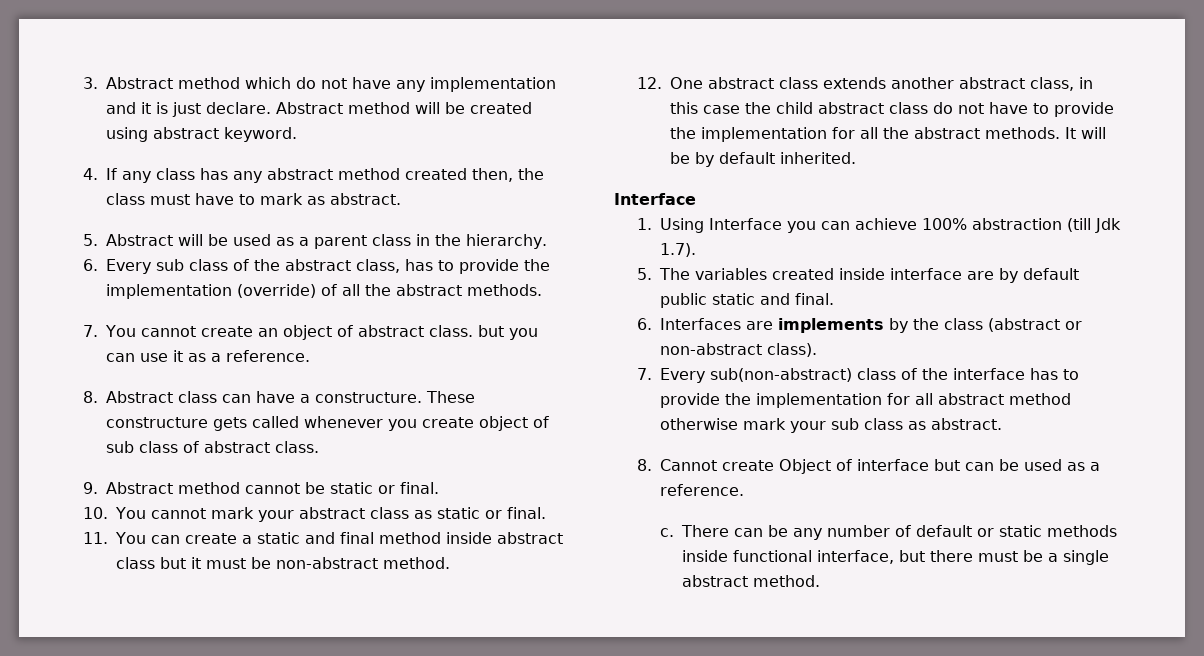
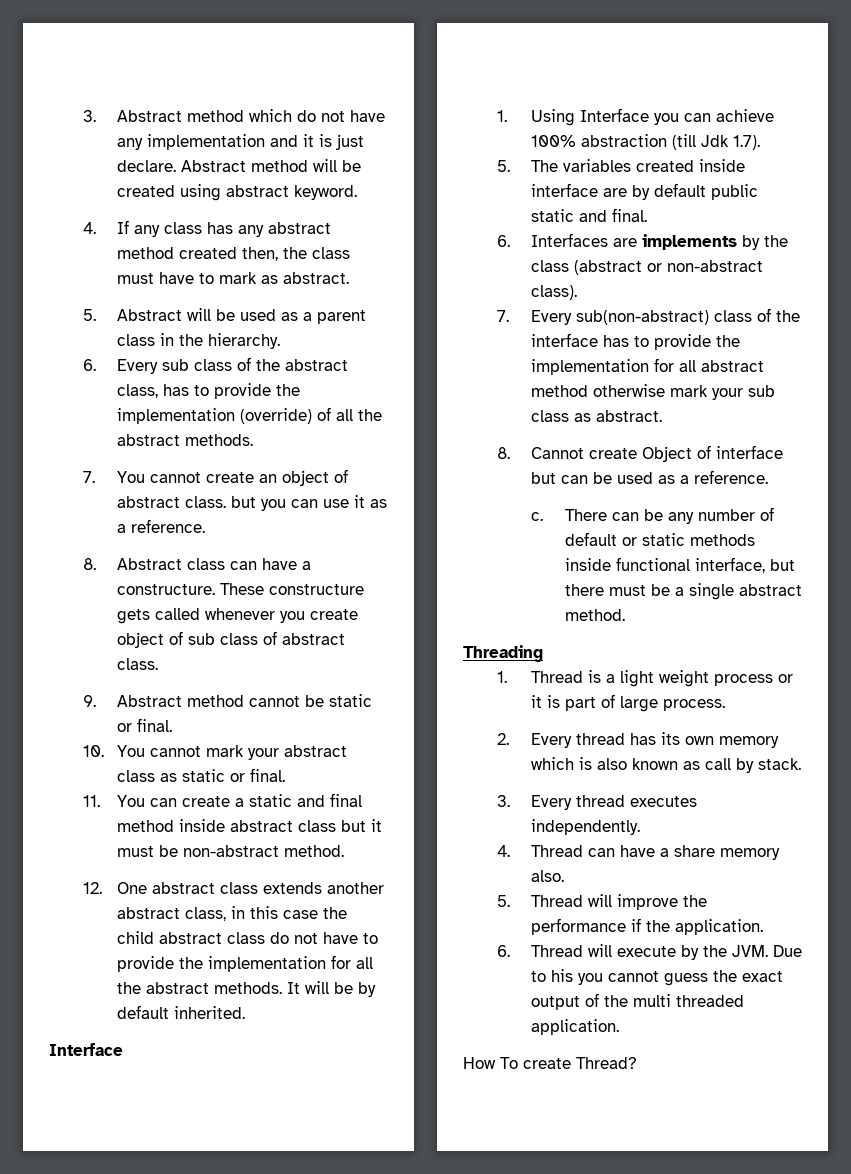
(821, 581) none -> [463,645,543,662] [496,670,793,687] [530,694,725,712] [496,732,779,748] [530,757,801,773] [496,795,697,810] [530,819,640,835] [496,845,780,860] [530,870,564,882] [496,894,707,910] [530,918,763,935] [496,944,802,960] [530,969,783,986] [530,993,744,1010] [530,1019,619,1035] [463,1057,637,1069] // Threading // 1. Thread is a light weight process or it is part of large process. // 2. Every thread has its own memory which is also known as call by stack. // 3. Every thread executes independently. // 4. Thread can have a share memory also. // 5. Thread will improve the performance if the application. // 6. Thread will execute by the JVM. Due to his you cannot guess the exact output of the multi threaded application. // How To create Thread?

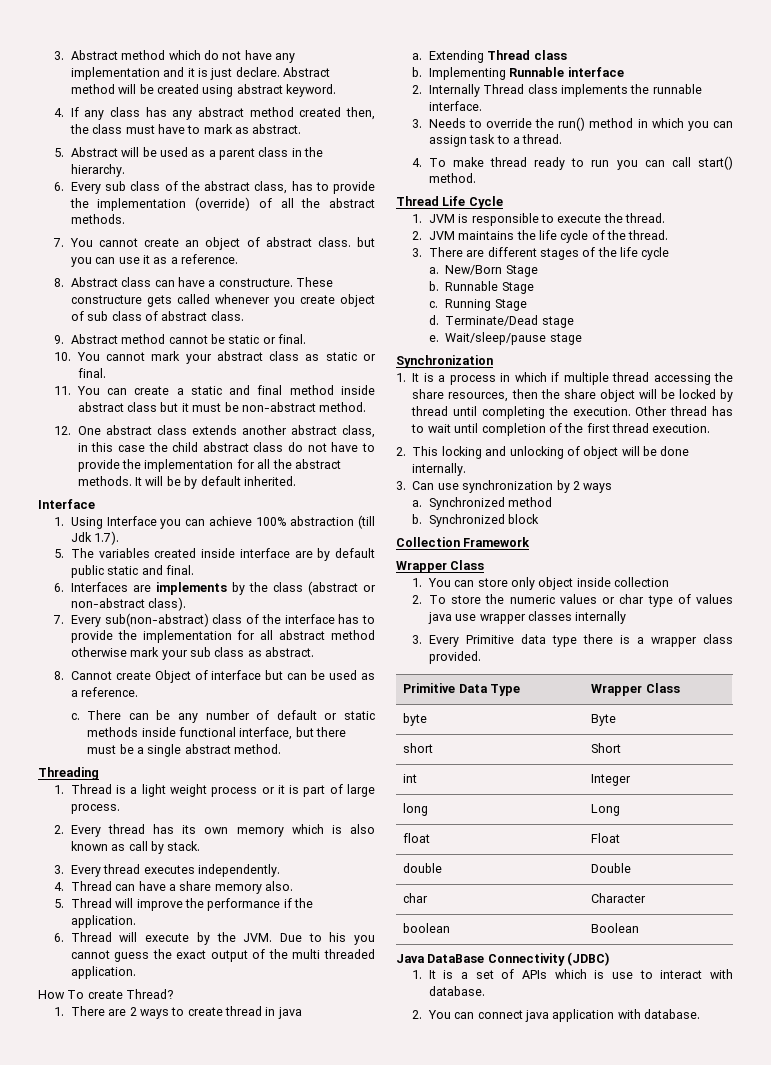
(637, 1063) none -> [54,1006,302,1019] [412,50,567,63] [412,67,624,80] [412,84,702,97] [428,101,482,111] [412,117,733,131] [428,134,563,147] [412,156,733,170] [428,173,476,183] [396,196,503,209] [412,213,666,226] [412,230,669,243] [412,247,670,260] [428,265,538,277] [428,281,534,294] [428,299,527,311] [428,315,574,328] [428,332,582,345] [396,355,493,368] [396,372,733,385] [412,389,733,402] [411,406,733,419] [411,423,711,436] [396,446,690,459] [412,463,467,476] [396,480,613,493] [412,497,553,510] [412,514,540,527] [396,537,531,547] [396,560,485,573] [412,577,670,590] [412,594,733,607] [427,611,627,624] [412,634,733,647] [428,651,481,664] [403,683,520,696] [591,683,680,696] [403,713,428,726] [591,714,617,726] [403,743,434,753] [591,743,622,753] [403,774,418,783] [591,774,632,786] [403,803,429,816] [591,804,621,816] [403,833,431,843] [591,833,621,843] [403,863,443,873] [591,863,632,873] [403,893,429,903] [591,893,647,903] [403,923,451,933] [591,923,640,933] [396,952,611,966] [412,969,733,979] [428,986,485,996] [412,1009,701,1022] // 1. There are 2 ways to create thread in java // a. Extending Thread class // b. Implementing Runnable interface // 2. Internally Thread class implements the runnable interface. // 3. Needs to override the run() method in which you can assign task to a thread. // 4. To make thread ready to run you can call start() method. // Thread Life Cycle // 1. JVM is responsible to execute the thread. // 2. JVM maintains the life cycle of the thread. // 3. There are different stages of the life cycle // a. New/Born Stage // b. Runnable Stage // c. Running Stage // d. Terminate/Dead stage // e. Wait/sleep/pause stage // Synchronization // 1. It is a process in which if multiple thread accessing the share resources, then the share object will be locked by thread until completing the execution. Other thread has to wait until completion of the first thread execution. // 2. This locking and unlocking of object will be done internally. // 3. Can use synchronization by 2 ways // a. Synchronized method // b. Synchronized block // Collection Framework // Wrapper Class // 1. You can store only object inside collection // 2. To store the numeric values or char type of values java use wrapper classes internally // 3. Every Primitive data type there is a wrapper class provided. // Primitive Data Type | Wrapper Class // byte | Byte // short | Short // int | Integer // long | Long // float | Float // double | Double // char | Character // boolean | Boolean // Java DataBase Connectivity (JDBC) // 1. It is a set of APIs which is use to interact with database. // 2. You can connect java application with database.

